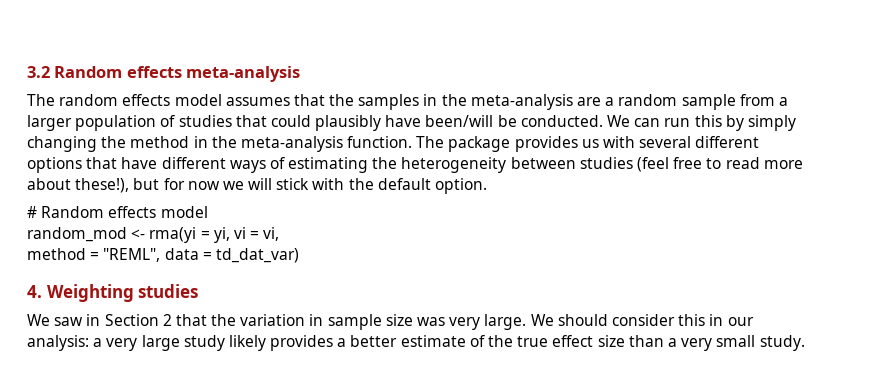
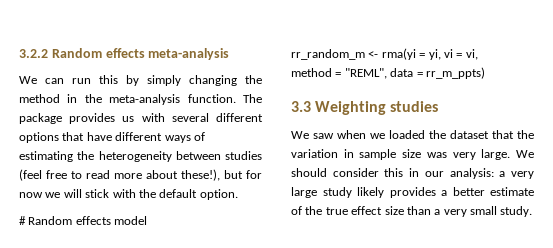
[27,66,50,78] 3.2 -> [19,49,48,58] 3.2.2
[27,94,788,110] [27,115,603,131] The random effects model assumes that the samples in the meta-analysis are a random sample from a larger population of studies that could plausibly have been/will be conducted. -> (230, 54) none
[27,227,127,242] random_mod -> [291,49,365,60] rr_random_m
[215,248,299,263] [27,285,42,298] td_dat_var) // 4. -> [425,67,485,79] [291,101,311,112] rr_m_ppts) // 3.3
[86,314,172,326] in Section 2 -> [337,130,489,139] when we loaded the dataset

